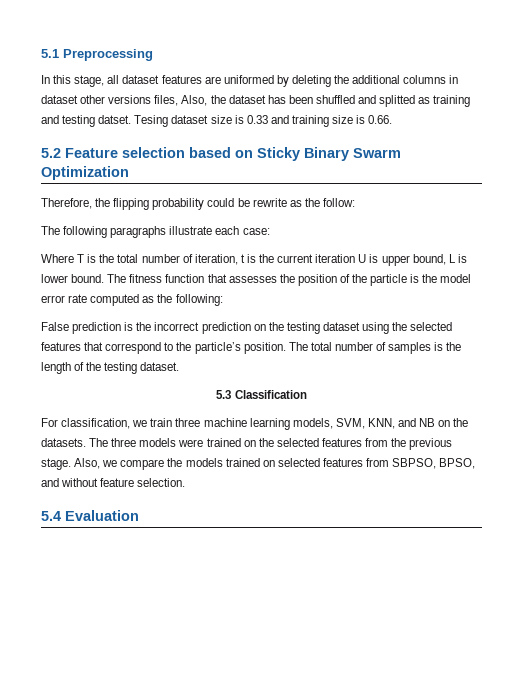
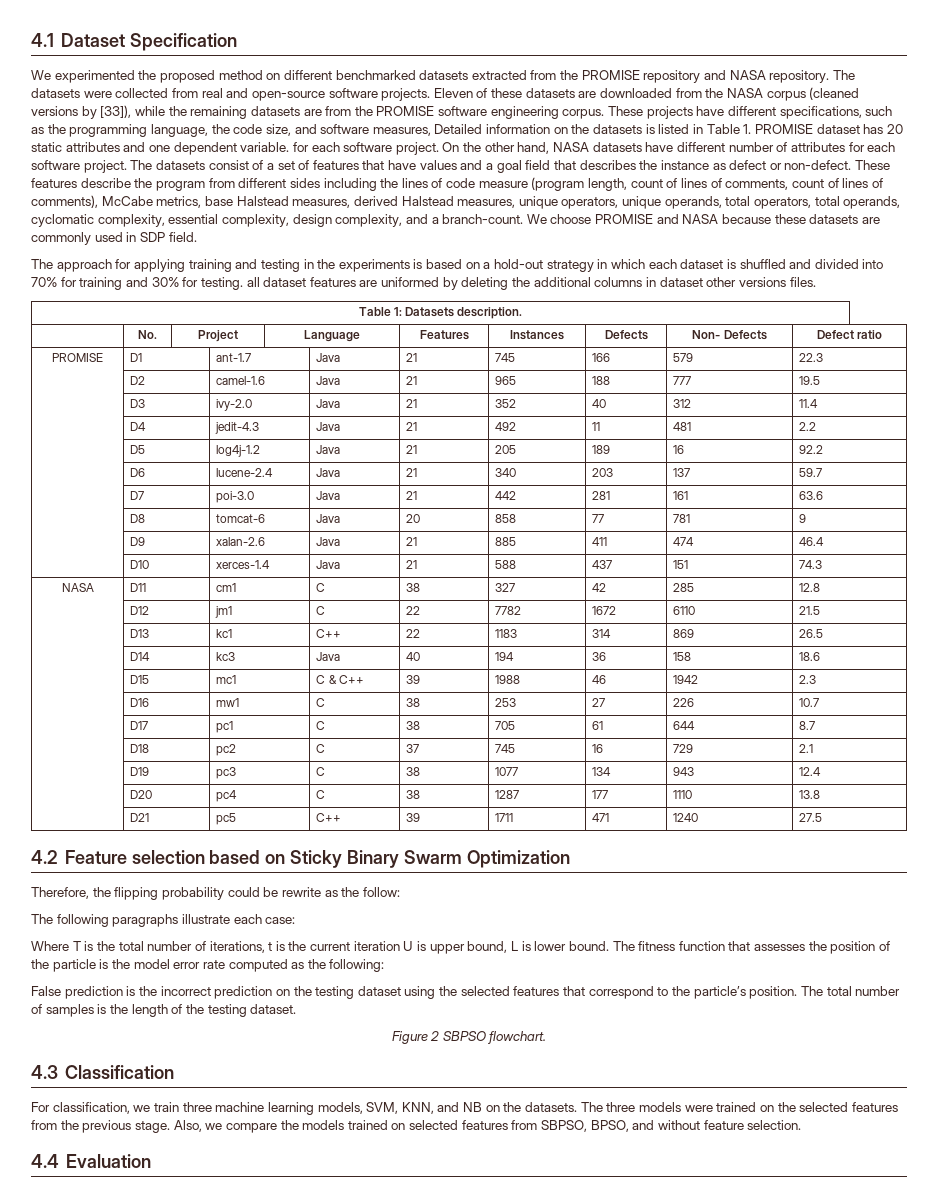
[41,49,153,61] [41,75,105,87] 5.1 Preprocessing // In this stage, -> [31,33,237,51] [31,70,855,83] [31,87,860,101] [31,105,893,119] [31,124,903,137] [31,142,896,155] [31,160,891,173] [31,177,883,191] [31,195,901,209] [31,214,880,227] [31,232,197,245] [31,259,884,272] [31,277,243,290] 4.1 Dataset Specification // We experimented the proposed method on different benchmarked datasets extracted from the PROMISE repository and NASA repository. The datasets were collected from real and open-source software projects. Eleven of these datasets are downloaded from the NASA corpus (cleaned versions by [33]), while the remaining datasets are from the PROMISE software engineering corpus. These projects have different specifications, such as the programming language, the code size, and software measures, Detailed information on the datasets is listed in Table 1. PROMISE dataset has 20 static attributes and one dependent variable. for each software project. On the other hand, NASA datasets have different number of attributes for each software project. The datasets consist of a set of features that have values and a goal field that describes the instance as defect or non-defect. These features describe the program from different sides including the lines of code measure (program length, count of lines of comments, count of lines of comments), McCabe metrics, base Halstead measures, derived Halstead measures, unique operators, unique operands, total operators, total operands, cyclomatic complexity, essential complexity, design complexity, and a branch-count. We choose PROMISE and NASA because these datasets are commonly used in SDP field. // The approach for applying training and testing in the experiments is based on a hold-out strategy in which each dataset is shuffled and divided into 70% for training and 30% for testing.
[154,95,471,107] [41,115,393,127] [41,148,61,158] files, Also, the dataset has been shuffled and splitted as training and testing datset. Tesing dataset size is 0.33 and training size is 0.66. // 5.2 -> [789,277,816,287] [358,307,523,319] [138,330,157,339] [198,330,238,342] [304,330,360,342] [419,330,469,340] [510,330,564,340] [604,330,648,340] [692,330,767,340] [816,330,883,339] [52,353,103,362] [130,353,143,362] [216,353,252,362] [316,353,341,362] [406,353,418,362] [495,353,516,362] [592,353,611,362] [673,353,694,362] [799,353,824,362] [130,376,146,385] [216,376,266,385] [316,376,341,385] [406,376,418,385] [495,376,517,385] [592,376,611,385] [673,376,692,385] [799,376,821,385] [130,399,146,408] [216,399,253,411] [316,399,341,408] [406,399,418,408] [495,399,517,408] [592,399,607,408] [673,399,692,408] [799,399,819,408] [130,422,147,431] [215,422,260,434] [316,422,341,431] [406,422,418,431] [495,422,517,431] [592,422,601,431] [673,422,692,431] [799,422,817,431] [130,445,146,454] [216,445,261,457] [316,445,341,454] [406,445,418,454] [495,445,517,454] [592,445,611,454] [673,445,685,454] [799,445,824,454] [130,468,146,477] [216,468,274,477] [316,468,341,477] [406,468,418,477] [495,468,517,477] [592,468,614,477] [673,468,691,477] [799,468,823,477] [130,491,145,500] [216,491,255,503] [316,491,341,500] [406,491,418,500] [495,491,517,500] [592,491,611,500] [673,491,689,500] [799,491,824,500] [130,514,146,523] [216,514,266,523] [316,514,341,523] [406,514,421,523] [495,514,517,523] [592,514,605,523] [673,514,691,523] [799,514,807,523] [130,537,146,546] [216,537,266,546] [316,537,341,546] [406,537,418,546] [495,537,517,546] [592,537,608,546] [673,537,695,546] [799,537,825,546] [130,560,150,569] [216,560,271,569] [316,560,341,569] [406,560,418,569] [495,560,517,569] [592,560,613,569] [673,560,689,569] [799,560,823,569] [61,583,94,592] [130,583,147,592] [216,583,237,592] [316,583,326,592] [406,583,421,592] [495,583,516,592] [592,583,607,592] [673,583,695,592] [799,583,821,592] [130,606,150,615] [215,606,233,618] [316,606,326,615] [406,606,421,615] [495,606,522,615] [592,606,617,615] [673,606,696,615] [799,606,821,615] [130,629,150,638] [216,629,233,638] [316,629,342,638] [406,629,421,638] [495,629,518,638] [592,629,612,638] [673,629,695,638] [799,629,824,638] [130,652,151,661] [216,652,236,661] [316,652,341,661] [406,652,421,661] [495,652,515,661] [592,652,607,661] [673,652,692,661] [799,652,821,661] [130,675,150,684] [216,675,237,684] [316,675,364,684] [406,675,421,684] [495,675,521,684] [592,675,607,684] [673,675,699,684] [799,675,817,684] [130,698,150,707] [216,698,240,707] [316,698,326,707] [406,698,421,707] [495,698,517,707] [592,698,606,707] [673,698,695,707] [799,698,820,707] [130,721,149,730] [216,721,234,733] [316,721,326,730] [406,721,421,730] [495,721,516,730] [592,721,604,730] [673,721,696,730] [799,721,816,730] [130,744,150,753] [216,744,237,756] [316,744,326,753] [406,744,420,753] [495,744,516,753] [592,744,604,753] [673,744,694,753] [799,744,814,753] [130,767,150,776] [216,767,237,779] [316,767,326,776] [406,767,421,776] [495,767,519,776] [592,767,612,776] [673,767,695,776] [799,767,822,776] [130,790,153,799] [216,790,238,802] [316,790,326,799] [406,790,421,799] [495,790,520,799] [592,790,609,799] [673,790,693,799] [799,790,821,799] [130,813,150,822] [216,813,237,825] [316,813,342,822] [406,813,421,822] [495,813,514,822] [592,813,610,822] [673,813,699,822] [799,813,823,822] [31,850,58,864] files. // Table 1: Datasets description. // | No. | Project | Language | Features | Instances | Defects | Non- Defects | Defect ratio // PROMISE | D1 | ant-1.7 | Java | 21 | 745 | 166 | 579 | 22.3 // | D2 | camel-1.6 | Java | 21 | 965 | 188 | 777 | 19.5 // | D3 | ivy-2.0 | Java | 21 | 352 | 40 | 312 | 11.4 // | D4 | jedit-4.3 | Java | 21 | 492 | 11 | 481 | 2.2 // | D5 | log4j-1.2 | Java | 21 | 205 | 189 | 16 | 92.2 // | D6 | lucene-2.4 | Java | 21 | 340 | 203 | 137 | 59.7 // | D7 | poi-3.0 | Java | 21 | 442 | 281 | 161 | 63.6 // | D8 | tomcat-6 | Java | 20 | 858 | 77 | 781 | 9 // | D9 | xalan-2.6 | Java | 21 | 885 | 411 | 474 | 46.4 // | D10 | xerces-1.4 | Java | 21 | 588 | 437 | 151 | 74.3 // NASA | D11 | cm1 | C | 38 | 327 | 42 | 285 | 12.8 // | D12 | jm1 | C | 22 | 7782 | 1672 | 6110 | 21.5 // | D13 | kc1 | C++ | 22 | 1183 | 314 | 869 | 26.5 // | D14 | kc3 | Java | 40 | 194 | 36 | 158 | 18.6 // | D15 | mc1 | C & C++ | 39 | 1988 | 46 | 1942 | 2.3 // | D16 | mw1 | C | 38 | 253 | 27 | 226 | 10.7 // | D17 | pc1 | C | 38 | 705 | 61 | 644 | 8.7 // | D18 | pc2 | C | 37 | 745 | 16 | 729 | 2.1 // | D19 | pc3 | C | 38 | 1077 | 134 | 943 | 12.4 // | D20 | pc4 | C | 38 | 1287 | 177 | 1110 | 13.8 // | D21 | pc5 | C++ | 39 | 1711 | 471 | 1240 | 27.5 // 4.2
[194,254,238,265] iteration, -> [209,941,265,953] iterations,
[216,390,232,399] 5.3 -> [391,1031,547,1044] [31,1065,58,1079] Figure 2 SBPSO flowchart. // 4.3
[41,511,61,521] 5.4 -> [31,1154,59,1168] 4.4

